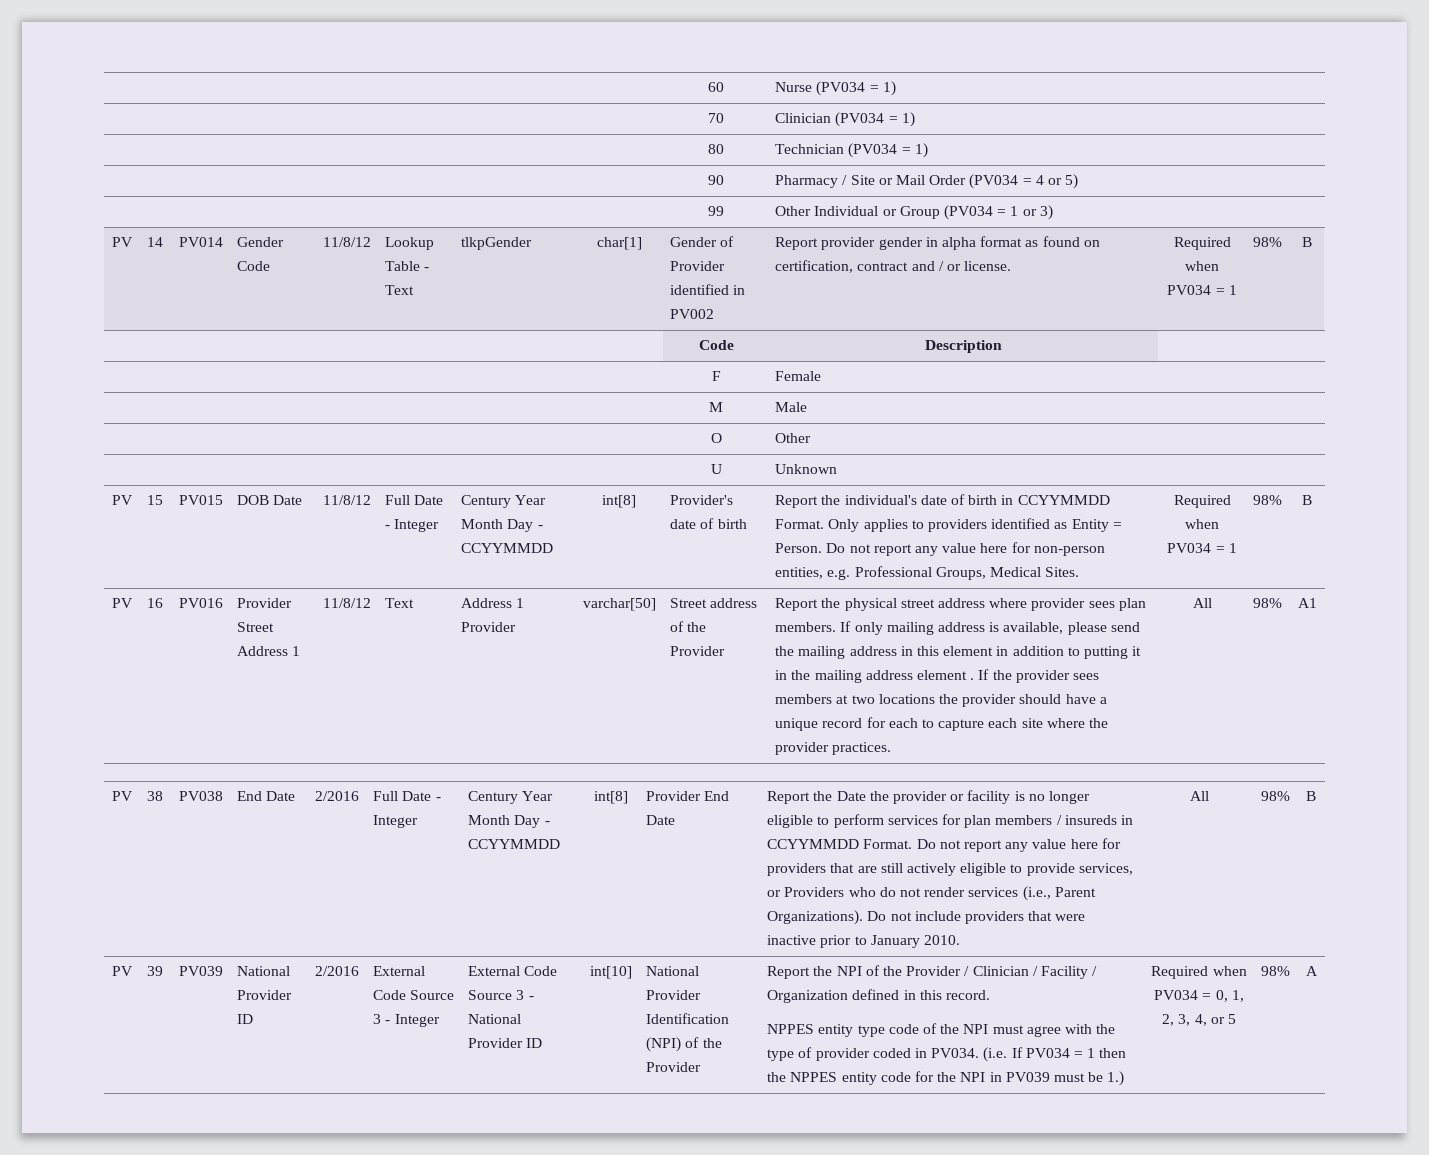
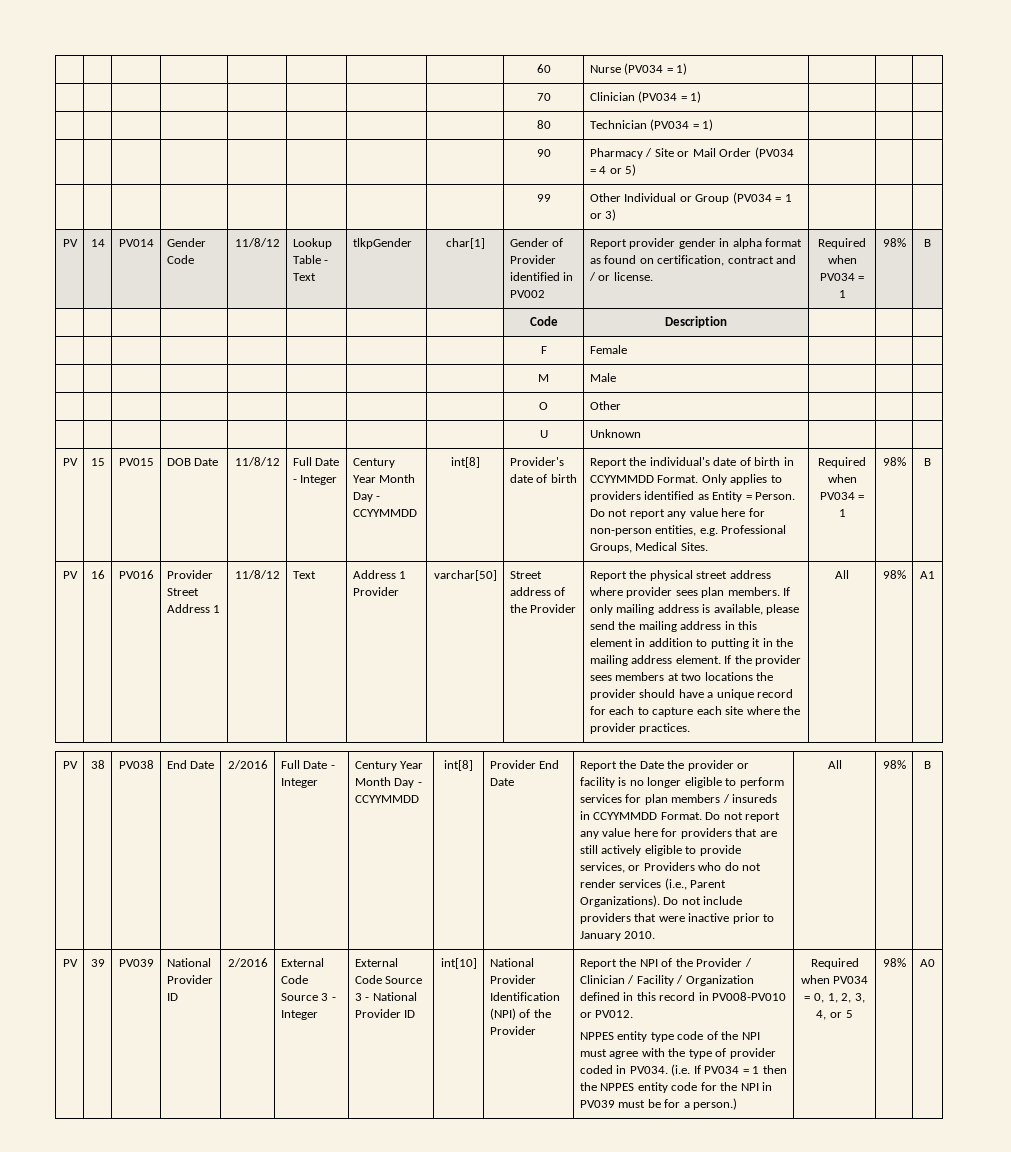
[916,670,975,680] element . -> [675,655,721,664] element.
[945,990,990,1000] record. -> [659,992,787,1001] [579,1010,634,1018] record in PV008-PV010 or PV012.
[1107,1071,1125,1086] 1.) -> [664,1098,738,1110] for a person.)
[1305,966,1318,976] A -> [920,959,935,967] A0

